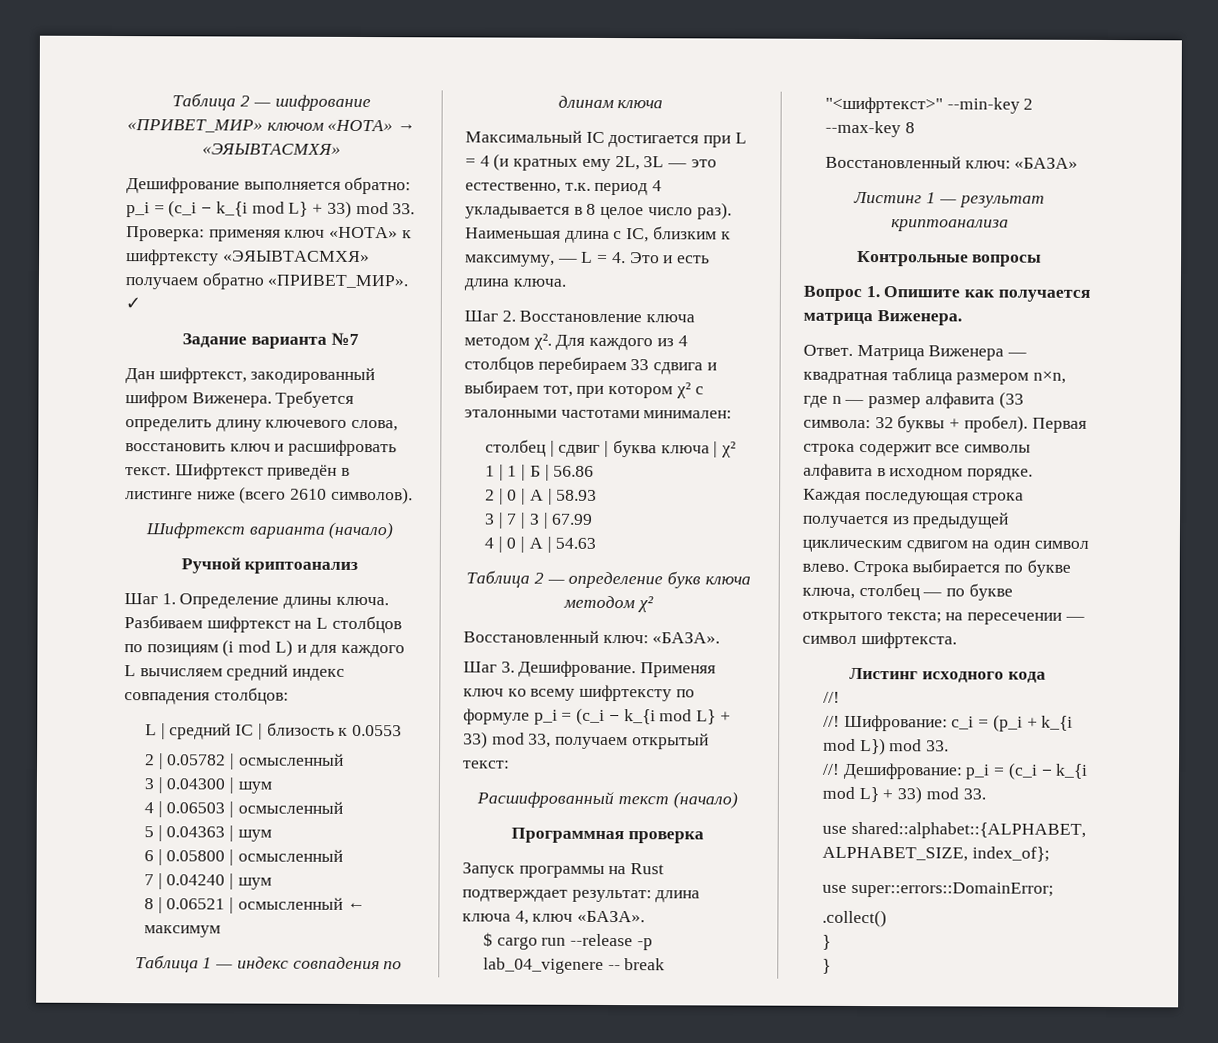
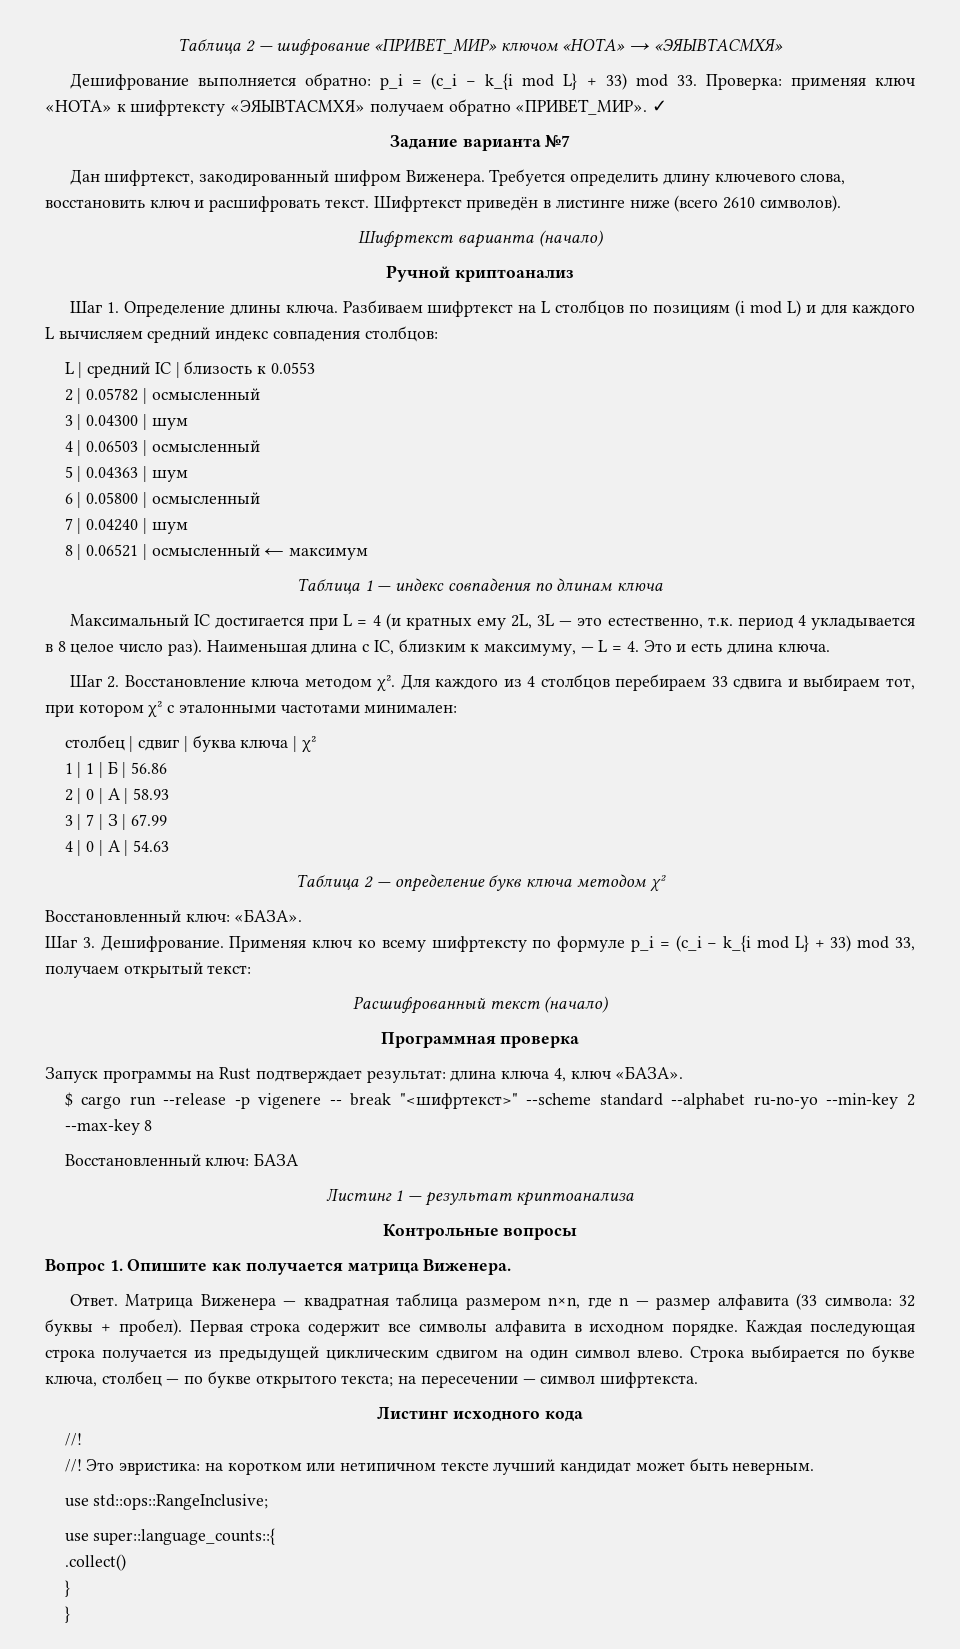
[482,957,604,974] lab_04_vigenere -> [258,1093,322,1109] vigenere
(943, 105) none -> [526,1093,818,1109] --scheme standard --alphabet ru-no-yo
[1014,157,1079,169] «БАЗА» -> [254,1153,300,1166] БАЗА
[843,714,1074,732] [822,738,950,756] [821,762,1089,780] [821,786,986,804] [821,821,1086,839] [821,846,1050,862] [821,881,1054,898] Шифрование: c_i = (p_i + k_{i mod L}) mod 33. // //! Дешифрование: p_i = (c_i − k_{i mod L} + 33) mod 33. // use shared::alphabet::{ALPHABET, ALPHABET_SIZE, index_of}; // use super::errors::DomainError; -> [86,1458,815,1475] [64,1494,269,1510] [64,1528,276,1545] Это эвристика: на коротком или нетипичном тексте лучший кандидат может быть неверным. // use std::ops::RangeInclusive; // use super::language_counts::{

